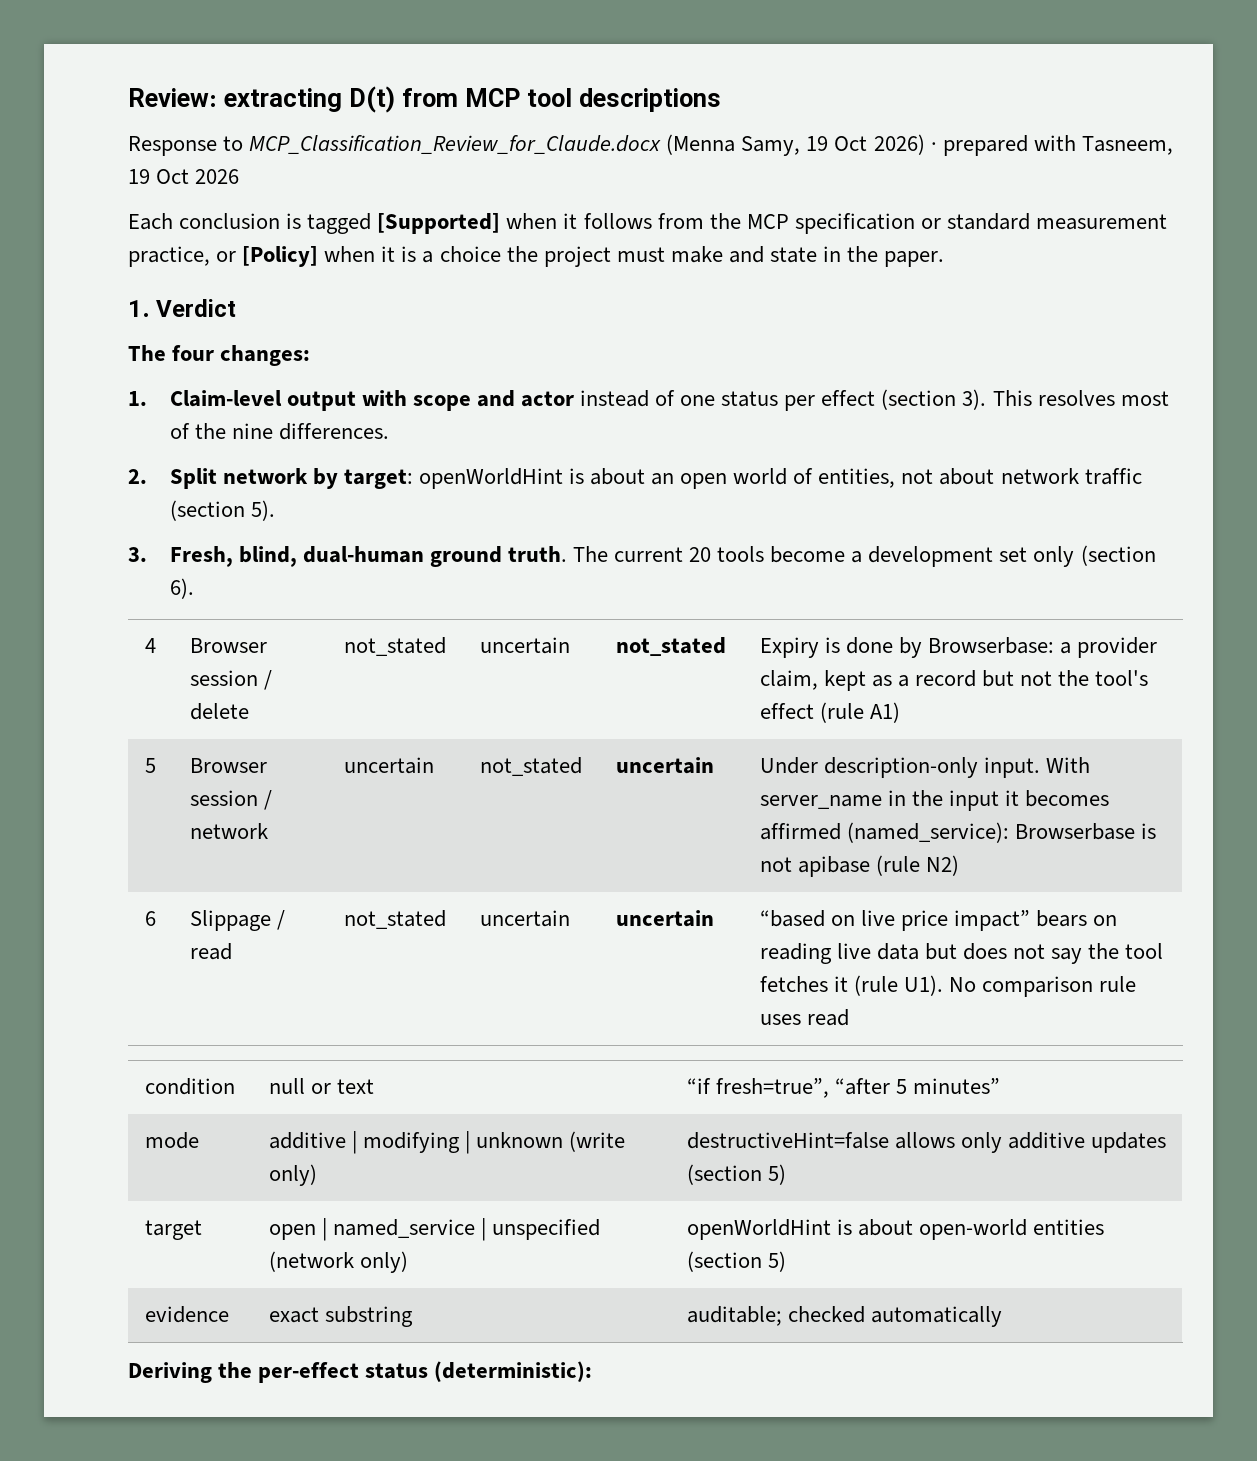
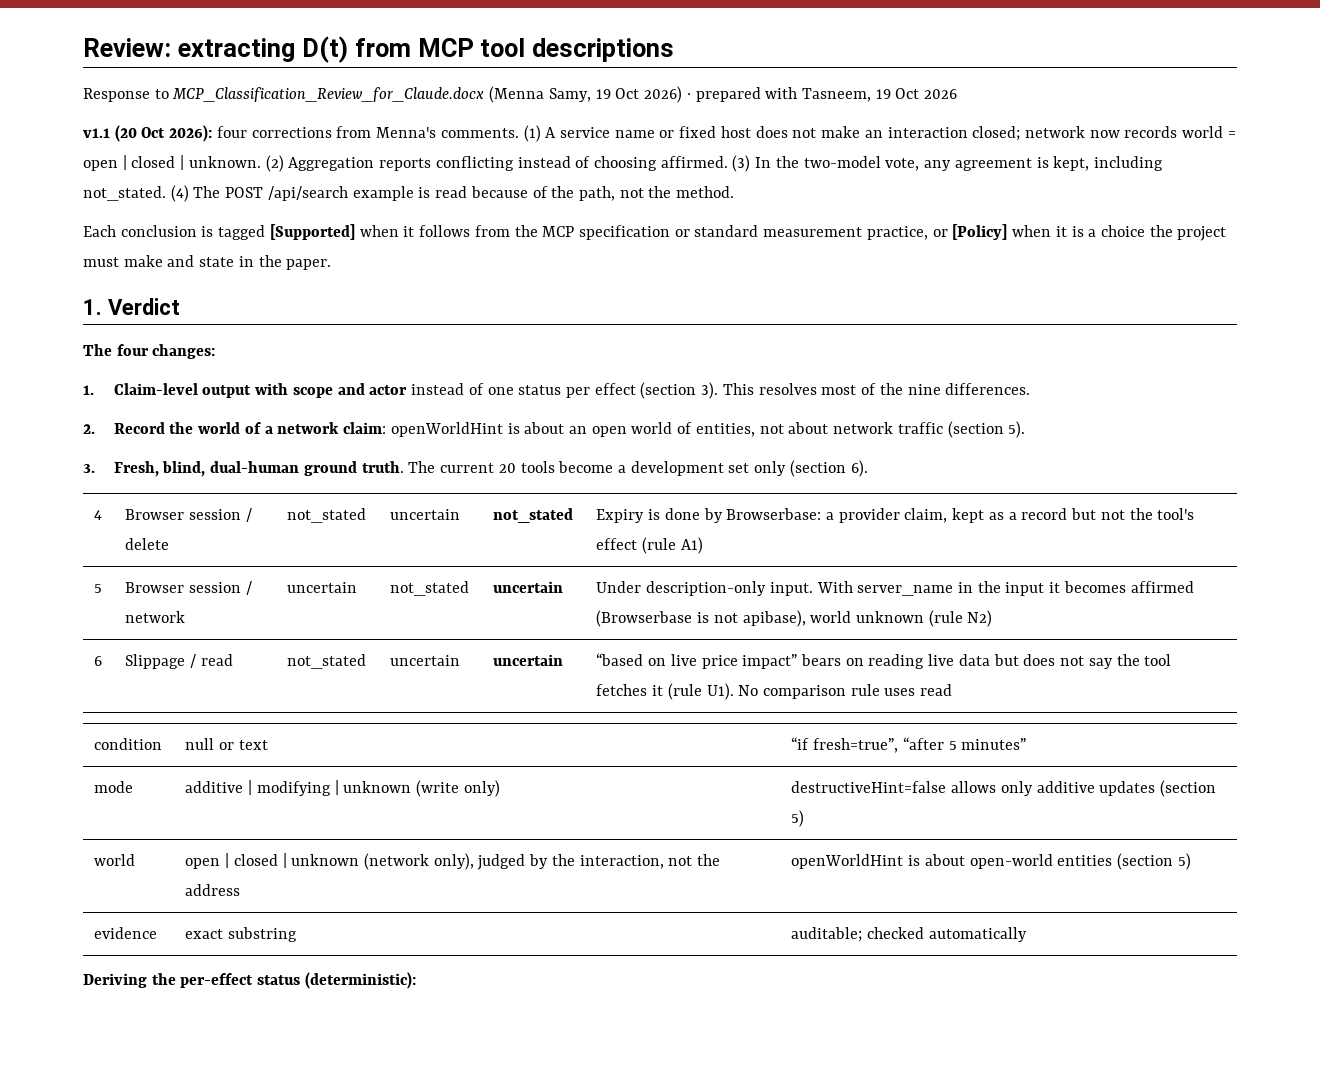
(240, 176) none -> [83,125,1236,142] [83,155,1163,172] [83,185,735,202] // v1.1 (20 Oct 2026): four corrections from Menna's comments. (1) A service name or fixed host does not make an interaction closed; network now records world = open | closed | unknown. (2) Aggregation reports conflicting instead of choosing affirmed. (3) In the two-model vote, any agreement is kept, including not_stated. (4) The POST /api/search example is read because of the path, not the method.
[169,468,413,489] Split network by target: -> [113,422,387,434] Record the world of a network claim:
[846,822,1156,843] [759,856,870,877] (named_service): Browserbase is not apibase -> [596,610,924,627] (Browserbase is not apibase), world unknown
[144,1220,202,1240] [268,1218,600,1241] [268,1251,408,1273] target | open | named_service | unspecified (network only) -> [94,854,136,866] [185,853,721,870] [185,884,241,896] world | open | closed | unknown (network only), judged by the interaction, not the address

